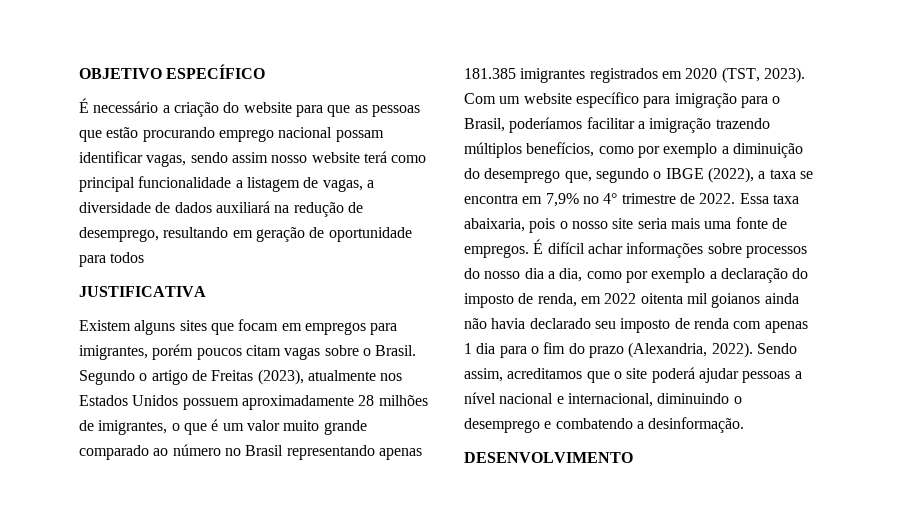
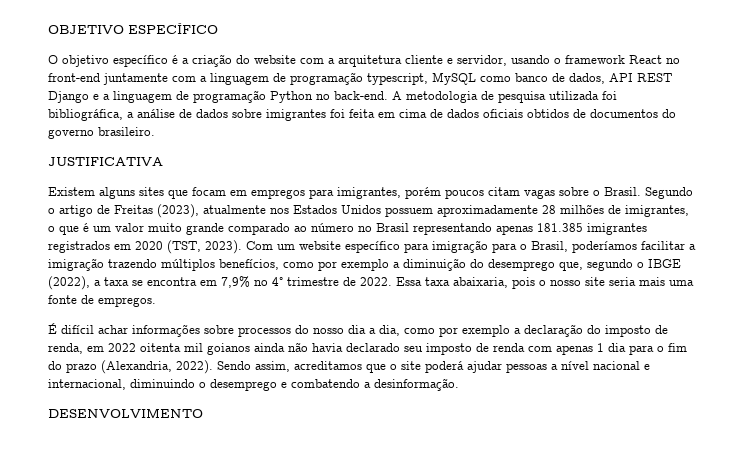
[79,98,420,117] [79,127,384,142] [79,151,427,167] [79,176,374,192] [79,201,363,217] [79,227,412,242] [79,252,145,267] É necessário a criação do website para que as pessoas que estão procurando emprego nacional possam identificar vagas, sendo assim nosso website terá como principal funcionalidade a listagem de vagas, a diversidade de dados auxiliará na redução de desemprego, resultando em geração de oportunidade para todos -> [48,54,680,67] [48,72,672,85] [48,90,617,103] [48,109,676,121] [48,127,155,139] O objetivo específico é a criação do website com a arquitetura cliente e servidor, usando o framework React no front-end juntamente com a linguagem de programação typescript, MySQL como banco de dados, API REST Django e a linguagem de programação Python no back-end. A metodologia de pesquisa utilizada foi bibliográfica, a análise de dados sobre imigrantes foi feita em cima de dados oficiais obtidos de documentos do governo brasileiro.
(529, 251) none -> (156, 302) //

